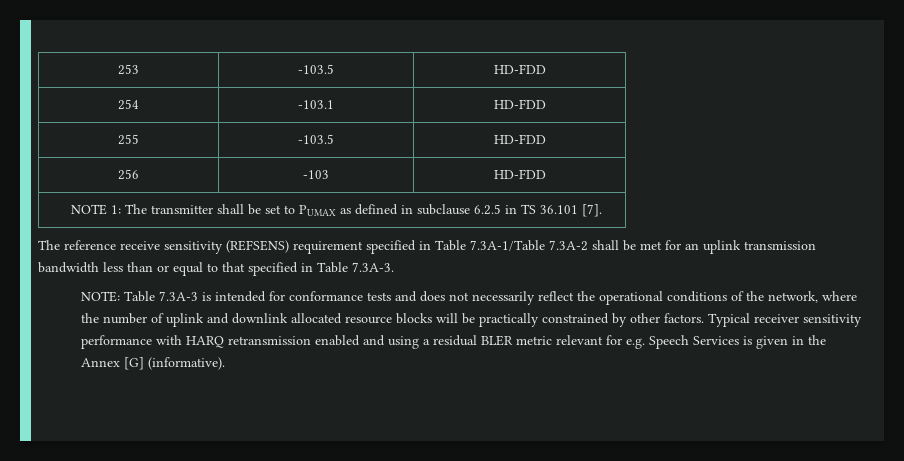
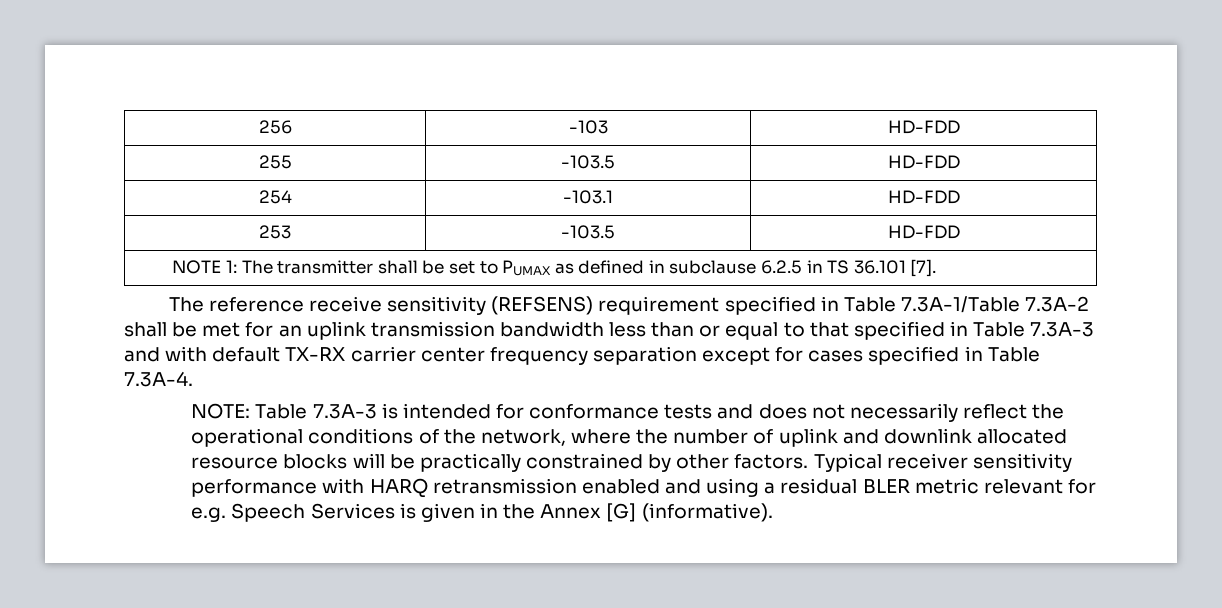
[118,64,139,75] 253 -> [258,120,292,134] [568,120,608,134] [887,120,960,134] [258,155,292,169] 256 | -103 | HD-FDD // 255
[118,134,139,145] [298,134,334,144] [493,134,546,144] [118,169,139,180] [303,170,329,179] [493,169,546,179] 255 | -103.5 | HD-FDD // 256 | -103 | HD-FDD -> [259,225,291,239] [561,225,615,239] [887,225,960,239] 253 | -103.5 | HD-FDD
[352,262,394,272] 7.3A-3. -> [1030,322,1095,337] [124,346,1040,365] [124,371,193,387] 7.3A-3 and with default TX-RX carrier center frequency separation except for cases specified in Table 7.3A-4.

